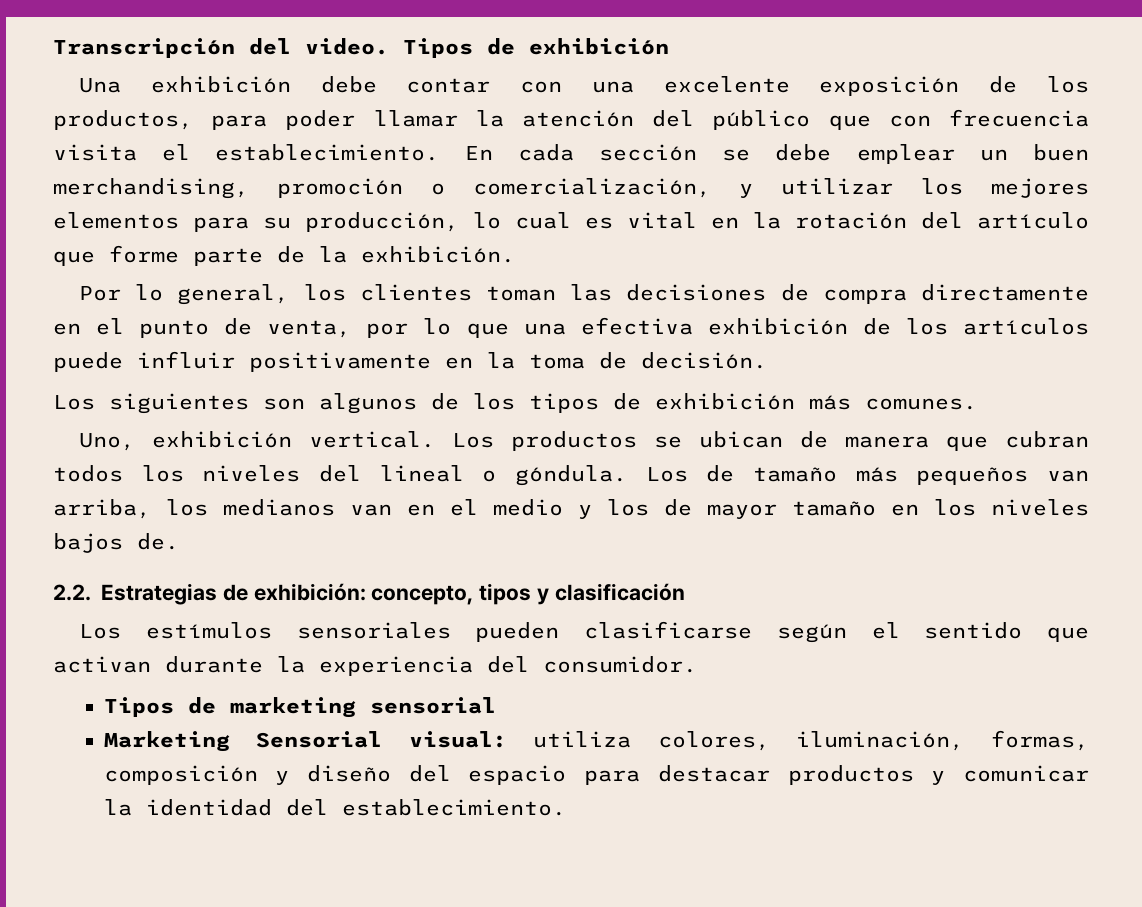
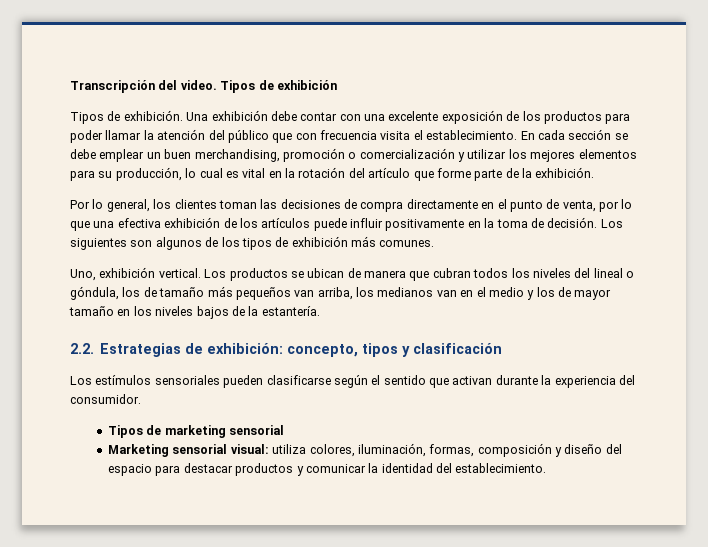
(669, 46) none -> [70,110,183,124] Tipos de exhibición.
[53,110,193,130] productos, -> [543,111,602,124] productos
[473,178,711,198] comercialización, -> [359,148,455,159] comercialización
(767, 360) // -> (598, 222) none
[515,465,688,486] góndula. Los -> [70,286,141,300] góndula, los
[137,533,179,550] de. -> [231,306,320,316] de la estantería.
[256,731,383,748] Sensorial -> [172,444,228,454] sensorial

